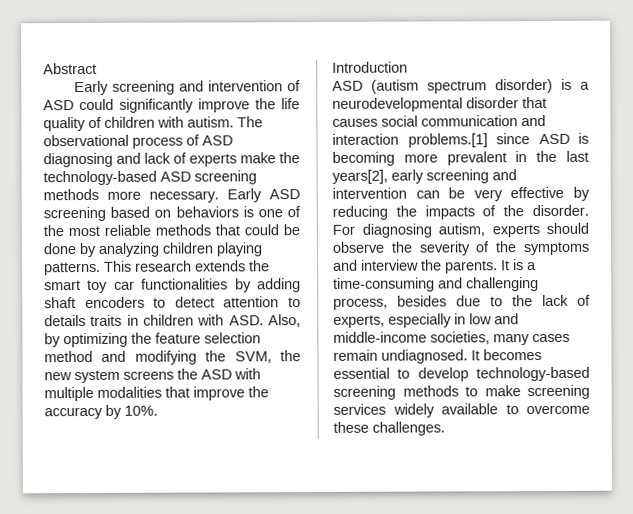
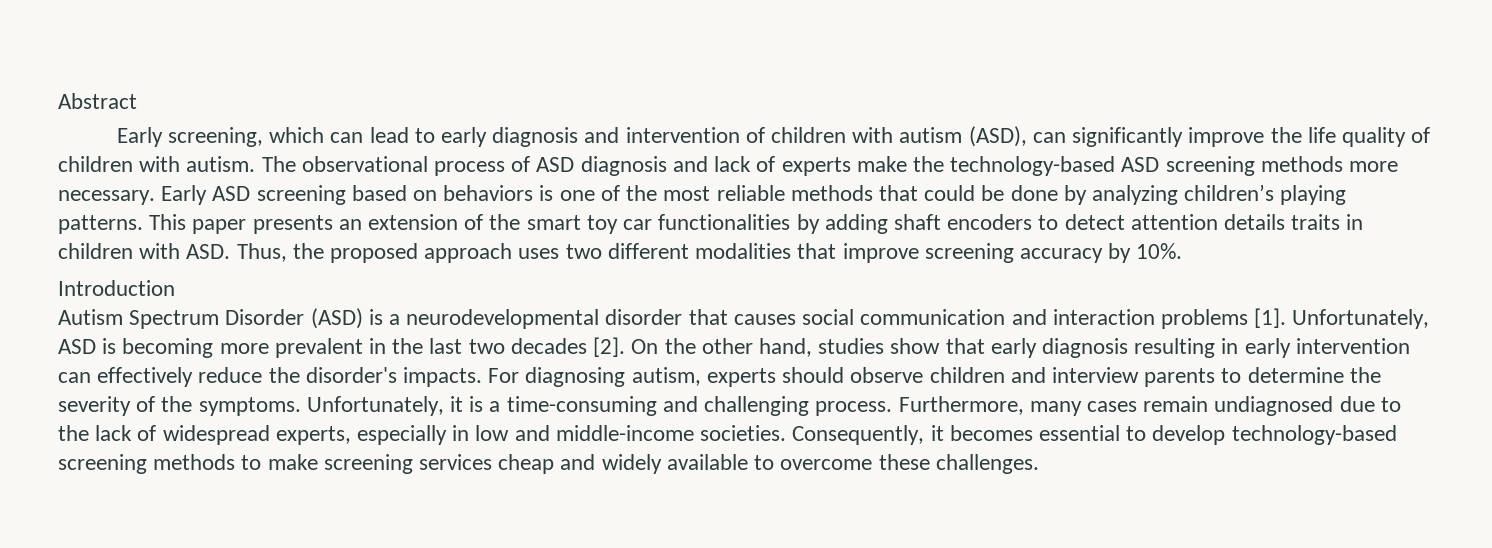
[112,80,301,95] [43,98,114,111] screening and intervention of ASD could -> [167,126,1066,147] screening, which can lead to early diagnosis and intervention of children with autism (ASD), can
[43,152,113,168] diagnosing -> [580,156,667,176] diagnosis
[162,242,213,254] children -> [1184,184,1275,201] children’s
[135,260,246,272] research extends -> [192,214,484,234] paper presents an extension of
[288,297,301,308] to -> (1218, 222) none
[268,314,301,328] [44,332,261,348] [44,350,301,365] [44,368,261,384] [44,386,94,402] Also, by optimizing the feature selection method and modifying the SVM, the new system screens the ASD with multiple -> [236,243,689,263] Thus, the proposed approach uses two different
[248,386,269,398] the -> [924,243,1014,263] screening
[332,78,553,94] ASD (autism spectrum disorder) -> [58,308,363,329] Autism Spectrum Disorder (ASD)
[407,133,530,148] problems.[1] since -> [1160,308,1430,329] problems [1]. Unfortunately,
[332,169,517,184] [332,186,590,202] [332,204,589,220] years[2], early screening and intervention can be very effective by reducing the impacts of the disorder. -> [468,337,1410,358] [58,367,483,387] two decades [2]. On the other hand, studies show that early diagnosis resulting in early intervention can effectively reduce the disorder's impacts.
[390,241,589,256] [333,259,510,274] the severity of the symptoms and interview the parents. It -> [929,367,1381,387] [58,396,464,416] children and interview parents to determine the severity of the symptoms. Unfortunately, it
[333,295,447,310] process, besides -> [815,396,1334,416] process. Furthermore, many cases remain undiagnosed
(591, 300) none -> [162,425,270,445] widespread
[430,331,570,346] [333,349,480,364] societies, many cases remain undiagnosed. It -> [700,425,944,445] societies. Consequently, it
(386, 409) none -> [498,454,596,474] cheap and

